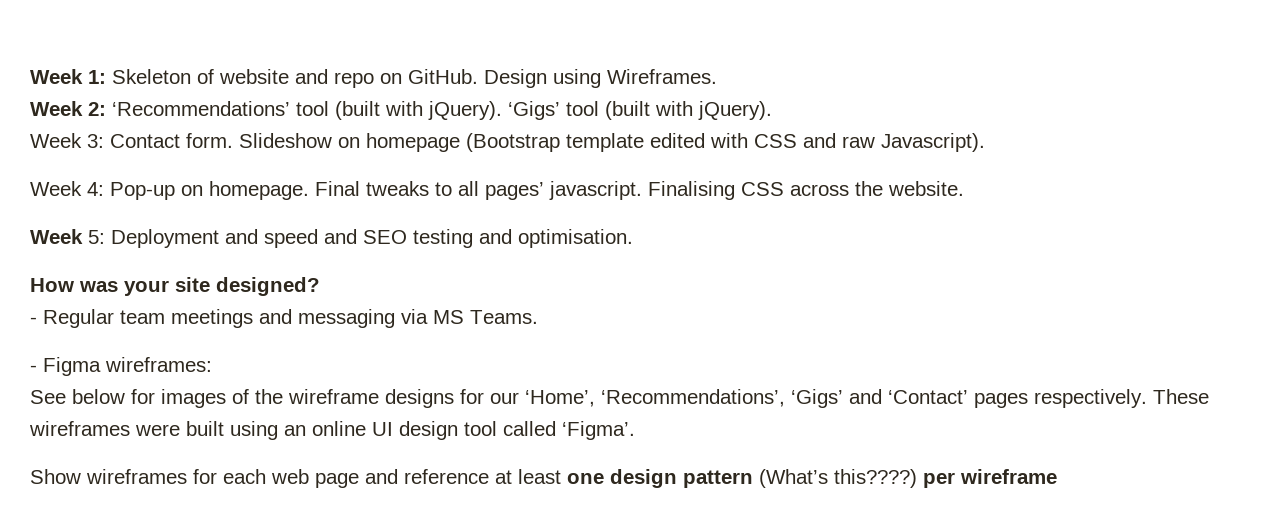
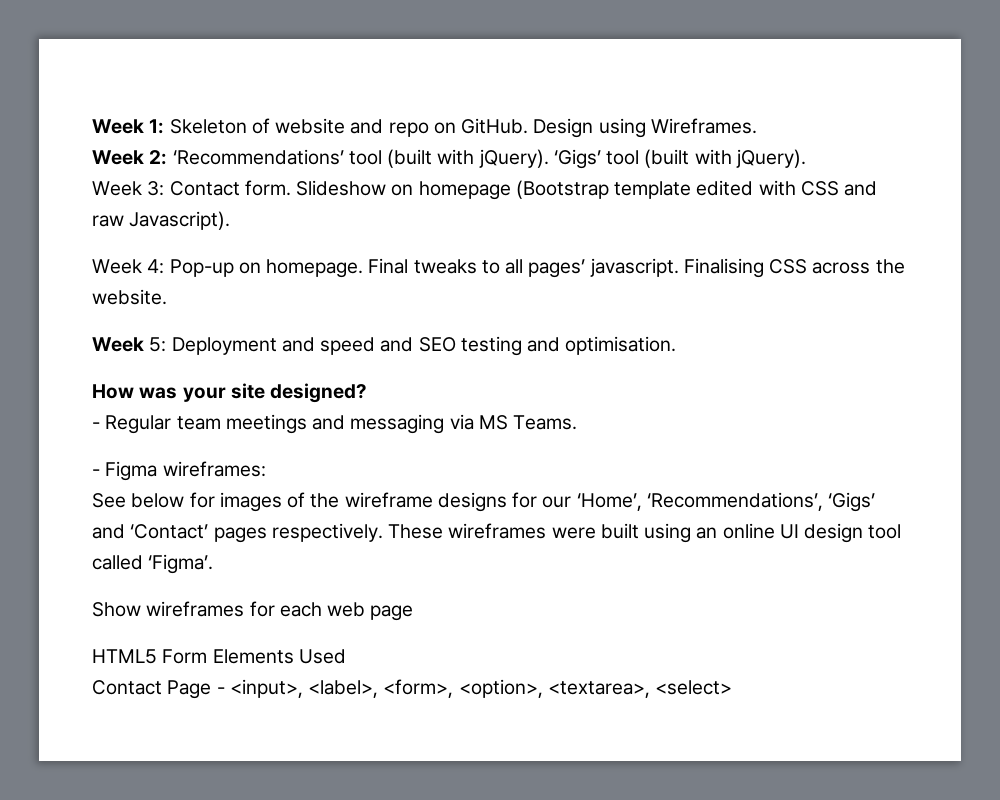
[365,469,1057,488] and reference at least one design pattern (What’s this????) per wireframe -> [92,649,346,664] [92,679,733,699] // HTML5 Form Elements Used // Contact Page - <input>, <label>, <form>, <option>, <textarea>, <select>

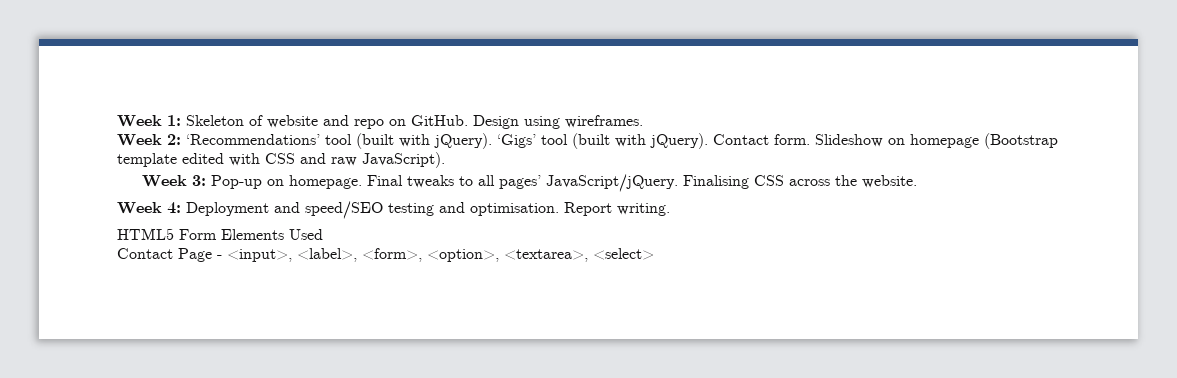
[650,118,757,134] Wireframes. -> [565,115,643,128] wireframes.
[92,181,165,196] // Week 3: -> (708, 141) none
[129,211,231,230] [92,259,165,274] Javascript). // Week 4: -> [362,152,445,168] [142,175,207,187] JavaScript). // Week 3:
[589,258,679,277] javascript. -> [546,174,679,192] JavaScript/jQuery.
[149,337,167,352] 5: -> [167,202,181,214] 4:
[320,337,456,355] speed and SEO -> [305,201,383,219] speed/SEO
[92,383,368,403] [92,414,578,434] [92,461,266,481] [92,492,876,512] [92,523,902,543] [92,554,214,574] [92,601,414,621] // How was your site designed? // - Regular team meetings and messaging via MS Teams. // - Figma wireframes: // See below for images of the wireframe designs for our ‘Home’, ‘Recommendations’, ‘Gigs’ and ‘Contact’ pages respectively. These wireframes were built using an online UI design tool called ‘Figma’. // Show wireframes for each web page -> [564,202,670,216] Report writing.

